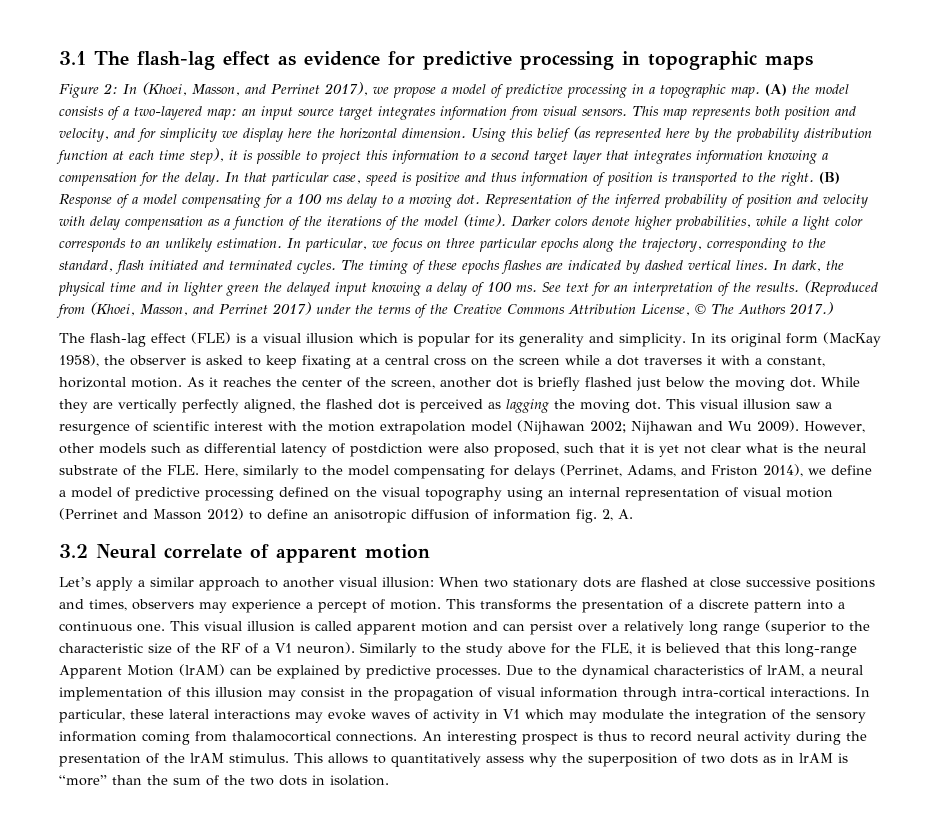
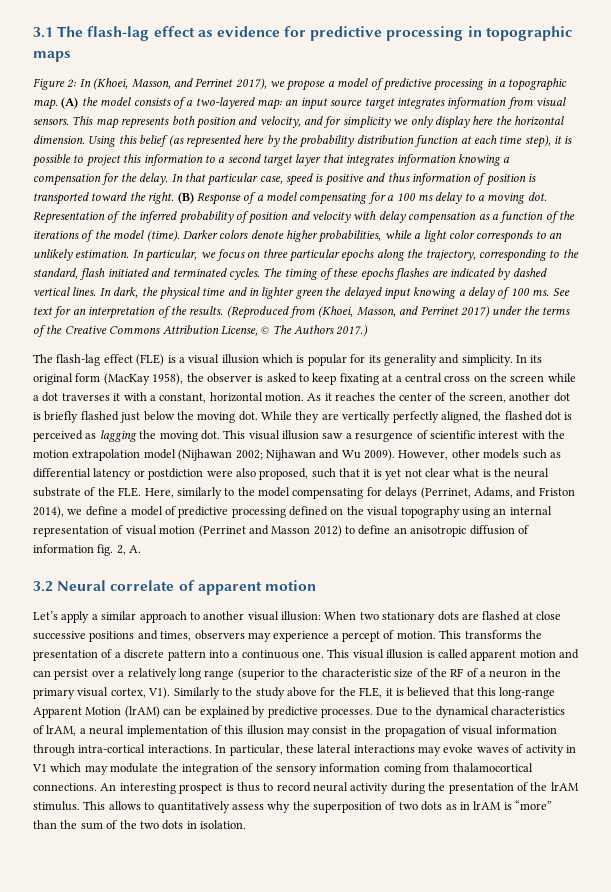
(238, 134) none -> [410,116,433,128] only
[741,173,753,182] to -> [91,192,128,201] toward
[332,443,345,454] of -> [133,470,145,477] or
[275,642,355,654] V1 neuron). -> [489,668,562,678] [33,687,171,699] neuron in the primary visual cortex, V1).

